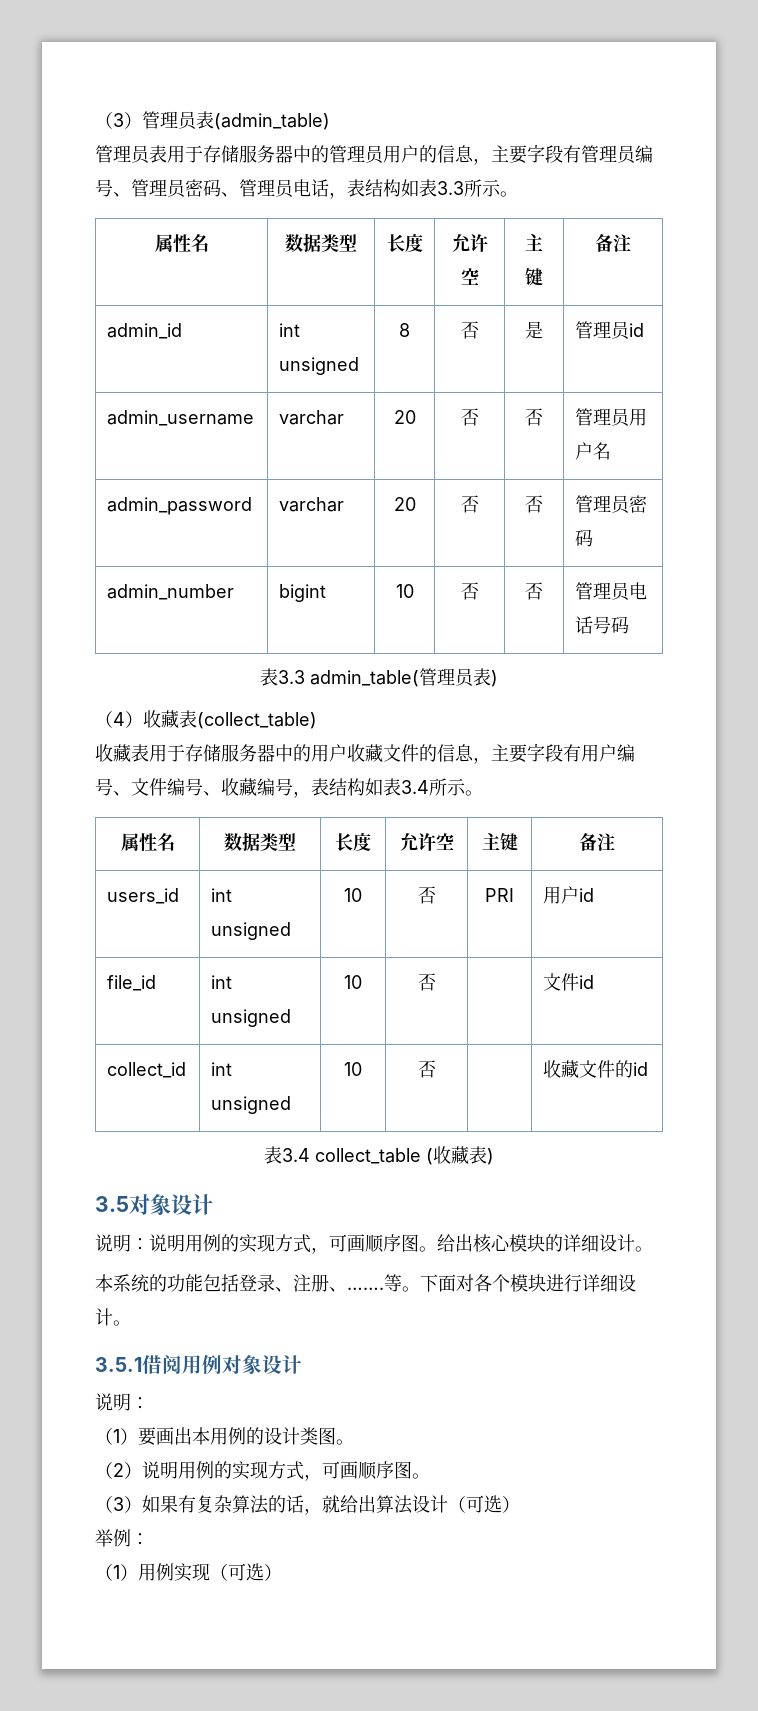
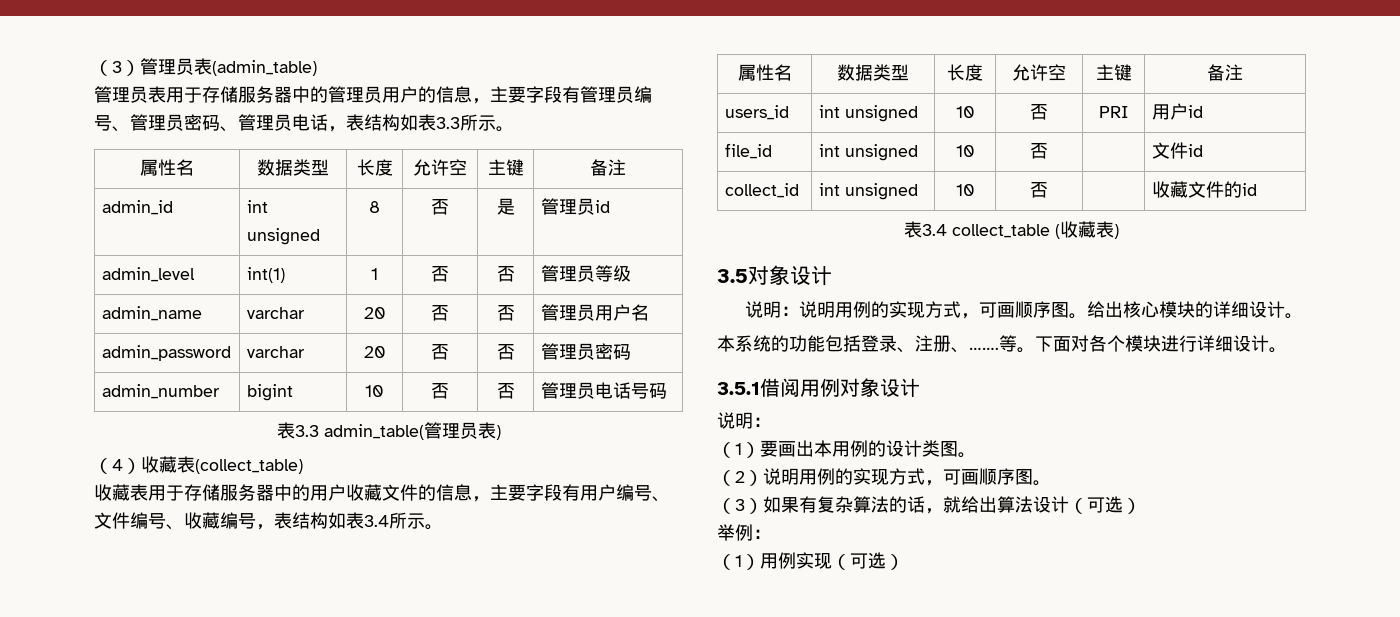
[107,410,255,426] admin_username -> [101,267,195,282] [246,267,285,283] [371,268,378,280] [431,266,449,282] [496,266,515,282] [540,265,631,282] [101,306,202,321] admin_level | int(1) | 1 | 否 | 否 | 管理员等级 // admin_name

